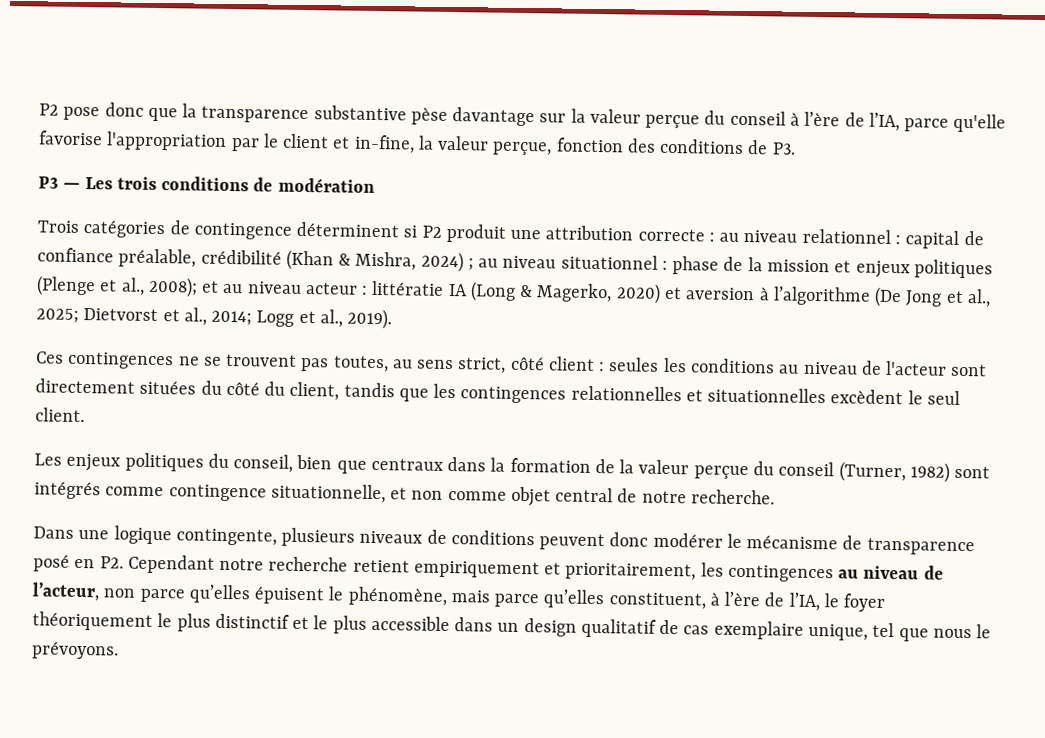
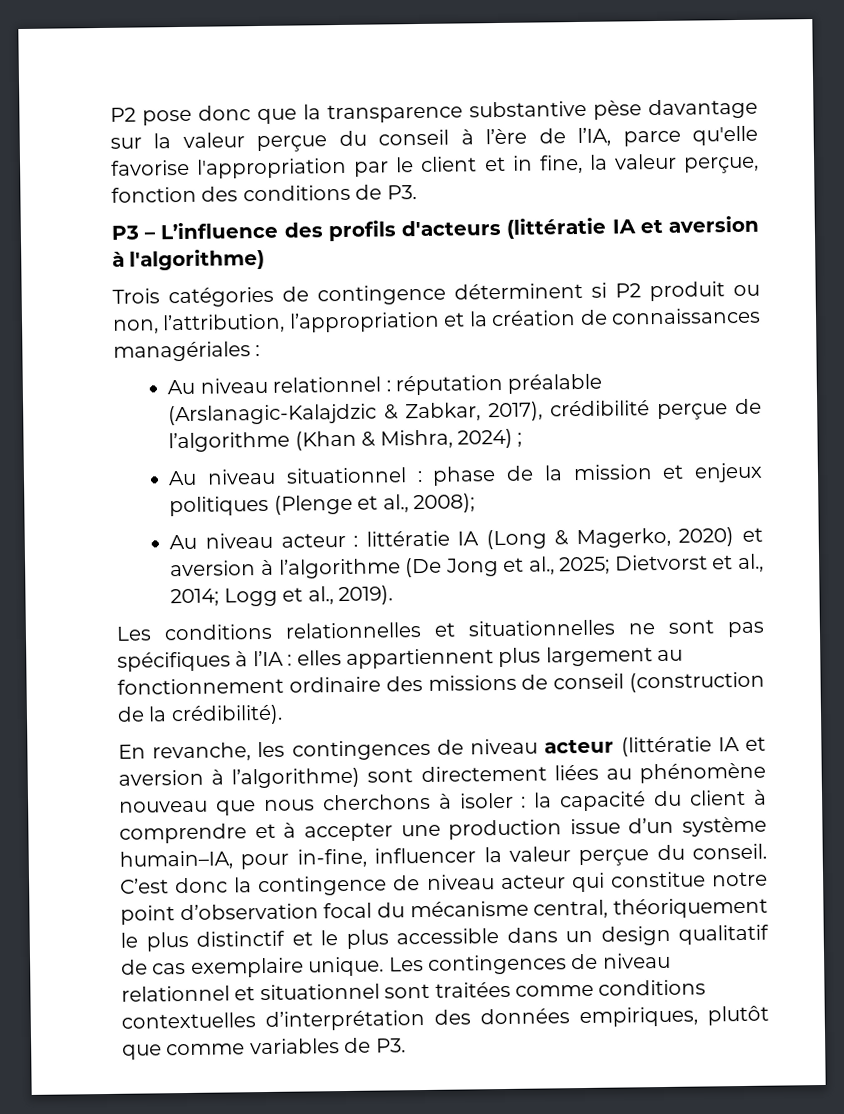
[353,134,415,154] in-fine, -> [511,154,583,174] in fine,
[63,176,375,193] — Les trois conditions de modération -> [144,215,759,242] [112,248,266,271] – L’influence des profils d'acteurs (littératie IA et aversion à l'algorithme)
[510,225,740,242] une attribution correcte : au -> [733,284,760,297] [112,307,761,334] [113,341,261,362] [167,379,196,395] ou non, l’attribution, l’appropriation et la création de connaissances managériales : // Au
[905,230,984,249] [37,247,282,268] capital de confiance préalable, crédibilité -> [394,373,603,396] [168,398,763,426] [168,431,291,453] réputation préalable (Arslanagic-Kalajdzic & Zabkar, 2017), crédibilité perçue de l’algorithme
[478,258,499,268] au -> [168,470,198,486] // Au
[202,280,244,294] et au -> [169,534,198,550] // Au
[36,351,988,377] [35,378,960,405] [35,407,85,423] [34,452,991,483] [34,481,775,507] [33,525,975,556] [33,554,944,583] [32,582,886,612] Ces contingences ne se trouvent pas toutes, au sens strict, côté client : seules les conditions au niveau de l'acteur sont directement situées du côté du client, tandis que les contingences relationnelles et situationnelles excèdent le seul client. // Les enjeux politiques du conseil, bien que centraux dans la formation de la valeur perçue du conseil (Turner, 1982) sont intégrés comme contingence situationnelle, et non comme objet central de notre recherche. // Dans une logique contingente, plusieurs niveaux de conditions peuvent donc modérer le mécanisme de transparence posé en P2. Cependant notre recherche retient empiriquement et prioritairement, les contingences au niveau de l’acteur, non parce qu’elles épuisent le phénomène, mais parce qu’elles constituent, à l’ère de l’IA, le foyer -> [116,619,765,641] [117,646,684,672] [117,671,765,695] [117,704,283,726] [118,736,766,762] [118,762,766,789] [119,789,768,816] [119,816,767,844] [119,843,767,870] [120,871,768,897] [120,899,609,925] Les conditions relationnelles et situationnelles ne sont pas spécifiques à l’IA : elles appartiennent plus largement au fonctionnement ordinaire des missions de conseil (construction de la crédibilité). // En revanche, les contingences de niveau acteur (littératie IA et aversion à l’algorithme) sont directement liées au phénomène nouveau que nous cherchons à isoler : la capacité du client à comprendre et à accepter une production issue d’un système humain–IA, pour in-fine, influencer la valeur perçue du conseil. C’est donc la contingence de niveau acteur qui constitue notre point d’observation focal du mécanisme central,
[807,622,992,642] [32,641,119,660] unique, tel que nous le prévoyons. -> [308,952,671,977] [121,979,707,1002] [121,1005,769,1031] [122,1037,406,1060] unique. Les contingences de niveau relationnel et situationnel sont traitées comme conditions contextuelles d’interprétation des données empiriques, plutôt que comme variables de P3.

